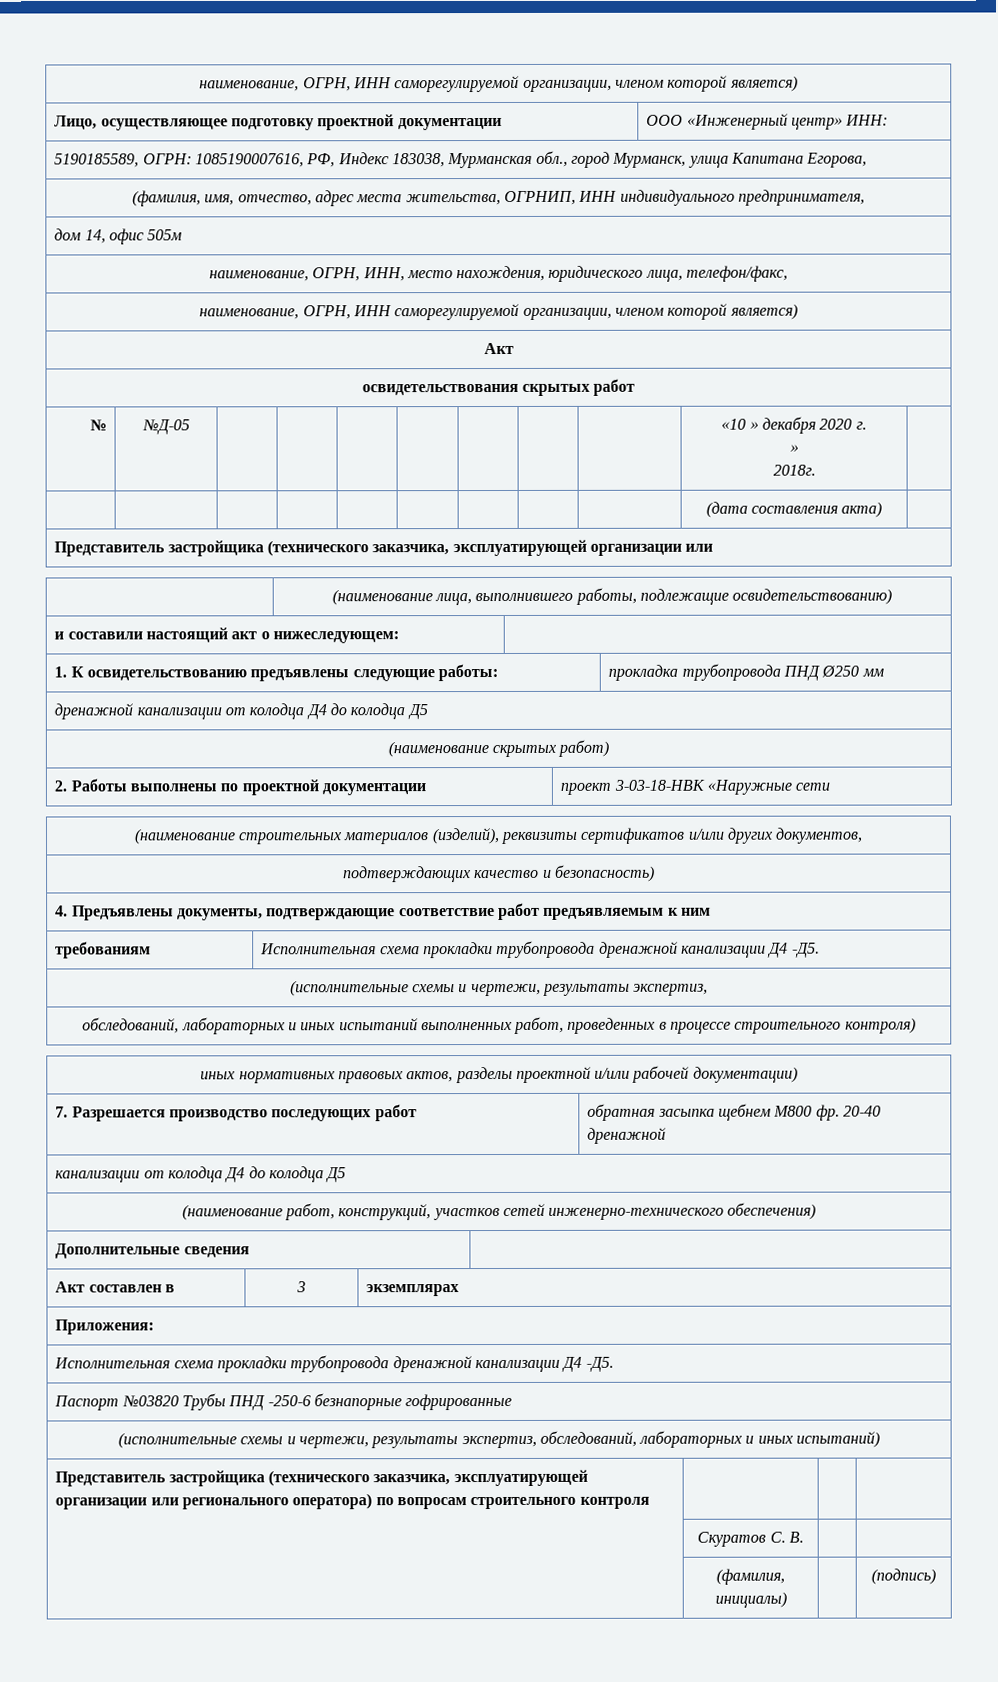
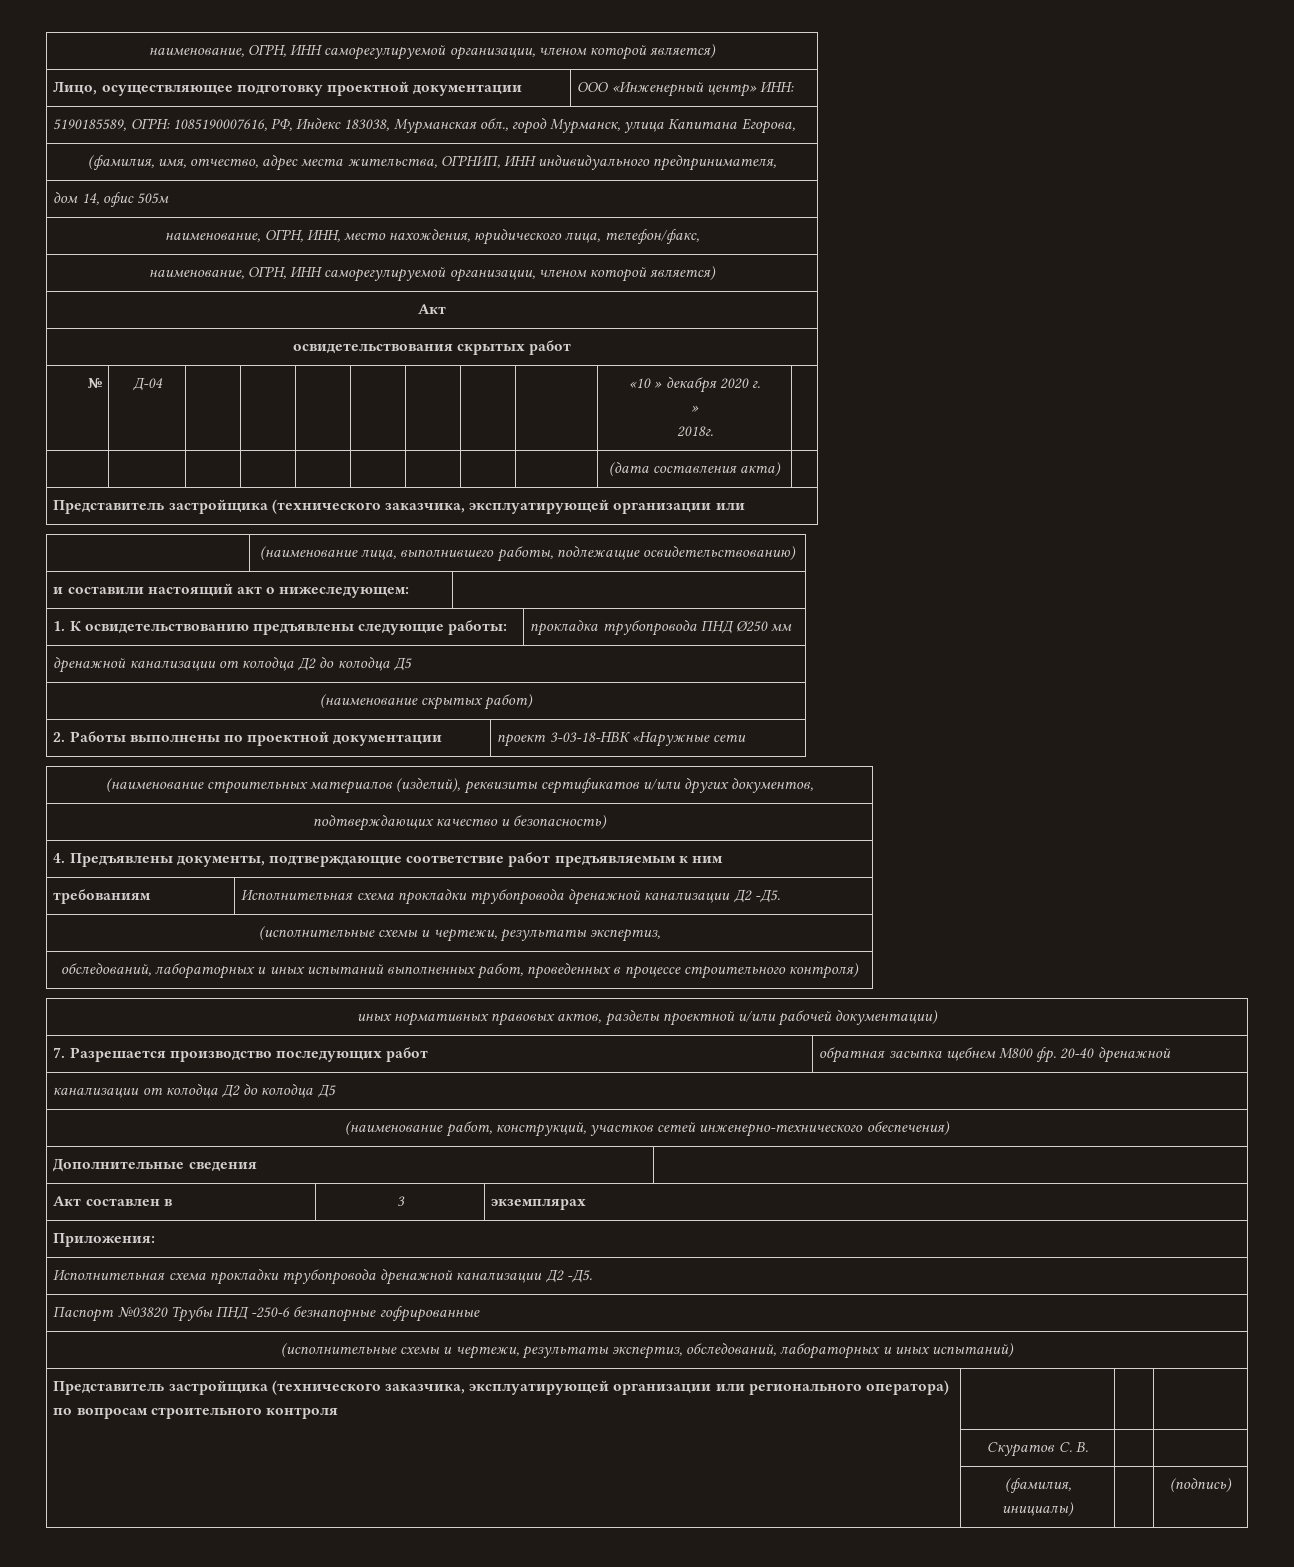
[141,419,190,435] №Д-05 -> [132,378,163,391] Д-04
[305,704,327,720] Д4 -> [298,658,317,671] Д2
[767,942,789,958] Д4 -> [733,890,752,903] Д2
[224,1167,246,1183] Д4 -> [221,1085,240,1098] Д2
[561,1356,583,1372] Д4 -> [545,1270,564,1283] Д2

